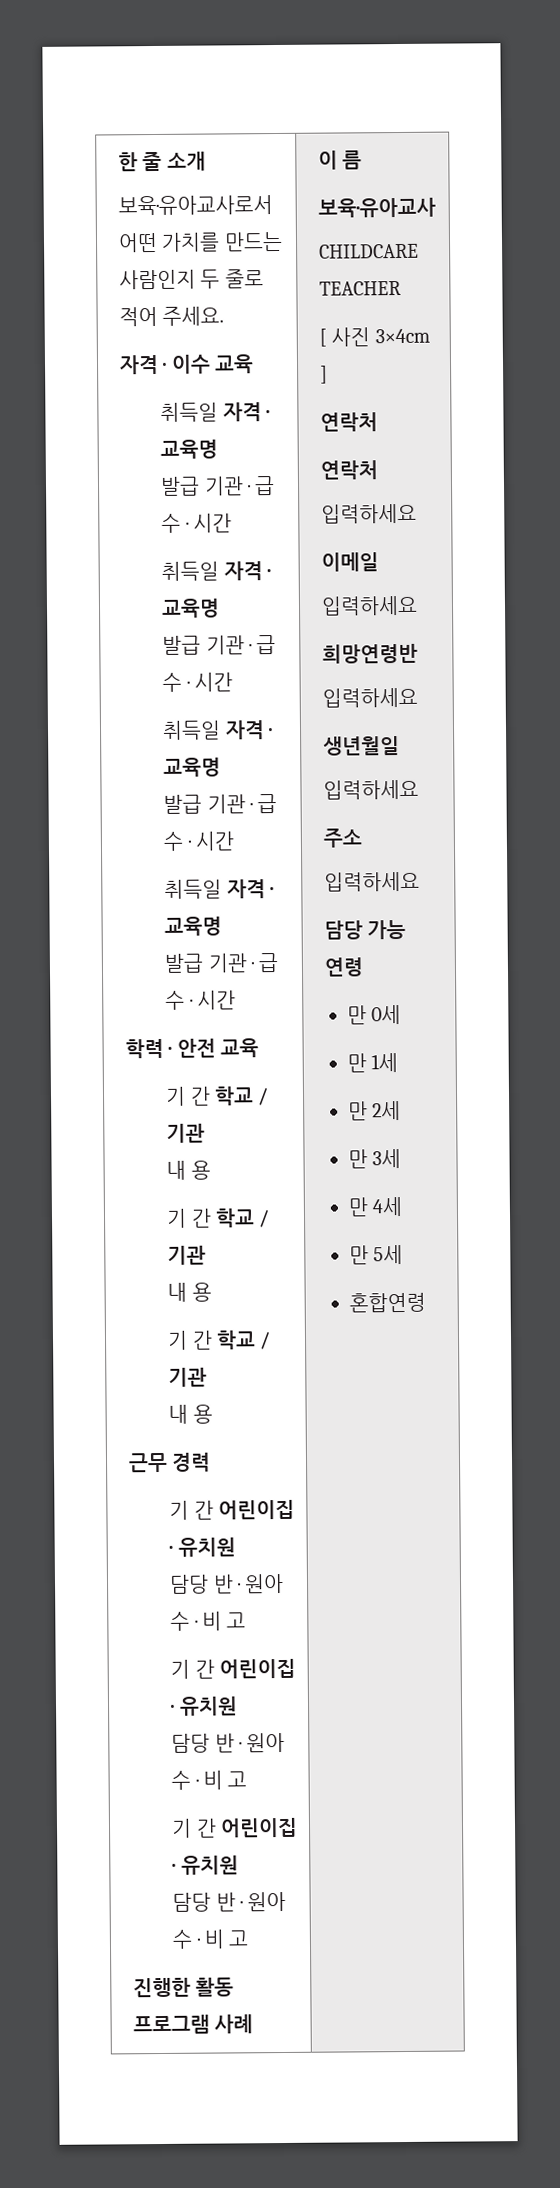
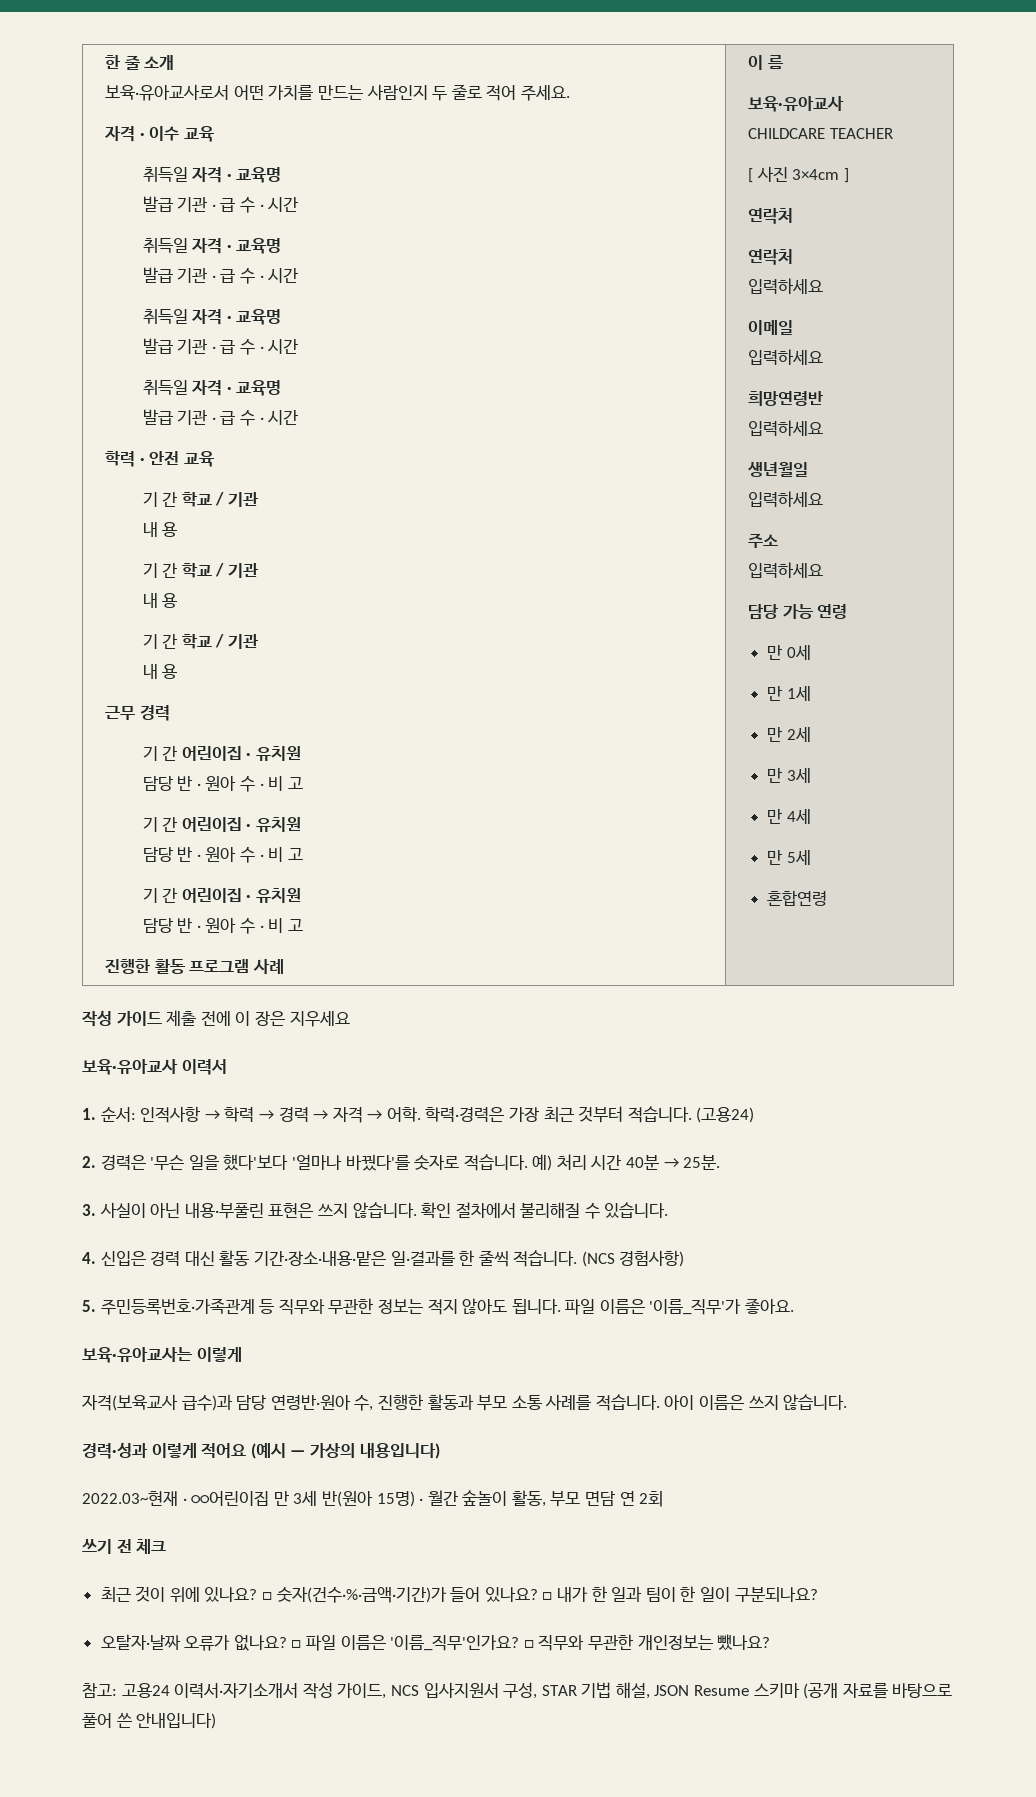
(426, 1302) none -> [82,1010,350,1027] [82,1059,227,1075] [82,1106,755,1123] [82,1154,721,1171] [82,1202,669,1219] [82,1250,685,1267] [82,1298,795,1315] [82,1347,242,1363] [82,1394,848,1411] [82,1442,440,1459] [82,1490,664,1507] [82,1539,167,1554] [100,1586,818,1603] [100,1634,771,1651] [82,1682,953,1699] [82,1712,217,1729] // 작성 가이드 제출 전에 이 장은 지우세요 // 보육·유아교사 이력서 // 1. 순서: 인적사항 → 학력 → 경력 → 자격 → 어학. 학력·경력은 가장 최근 것부터 적습니다. (고용24) // 2. 경력은 '무슨 일을 했다'보다 '얼마나 바꿨다'를 숫자로 적습니다. 예) 처리 시간 40분 → 25분. // 3. 사실이 아닌 내용·부풀린 표현은 쓰지 않습니다. 확인 절차에서 불리해질 수 있습니다. // 4. 신입은 경력 대신 활동 기간·장소·내용·맡은 일·결과를 한 줄씩 적습니다. (NCS 경험사항) // 5. 주민등록번호·가족관계 등 직무와 무관한 정보는 적지 않아도 됩니다. 파일 이름은 '이름_직무'가 좋아요. // 보육·유아교사는 이렇게 // 자격(보육교사 급수)과 담당 연령반·원아 수, 진행한 활동과 부모 소통 사례를 적습니다. 아이 이름은 쓰지 않습니다. // 경력·성과 이렇게 적어요 (예시 — 가상의 내용입니다) // 2022.03~현재 · ○○어린이집 만 3세 반(원아 15명) · 월간 숲놀이 활동, 부모 면담 연 2회 // 쓰기 전 체크 // 최근 것이 위에 있나요? □ 숫자(건수·%·금액·기간)가 들어 있나요? □ 내가 한 일과 팀이 한 일이 구분되나요? // 오탈자·날짜 오류가 없나요? □ 파일 이름은 '이름_직무'인가요? □ 직무와 무관한 개인정보는 뺐나요? // 참고: 고용24 이력서·자기소개서 작성 가이드, NCS 입사지원서 구성, STAR 기법 해설, JSON Resume 스키마 (공개 자료를 바탕으로 풀어 쓴 안내입니다)

